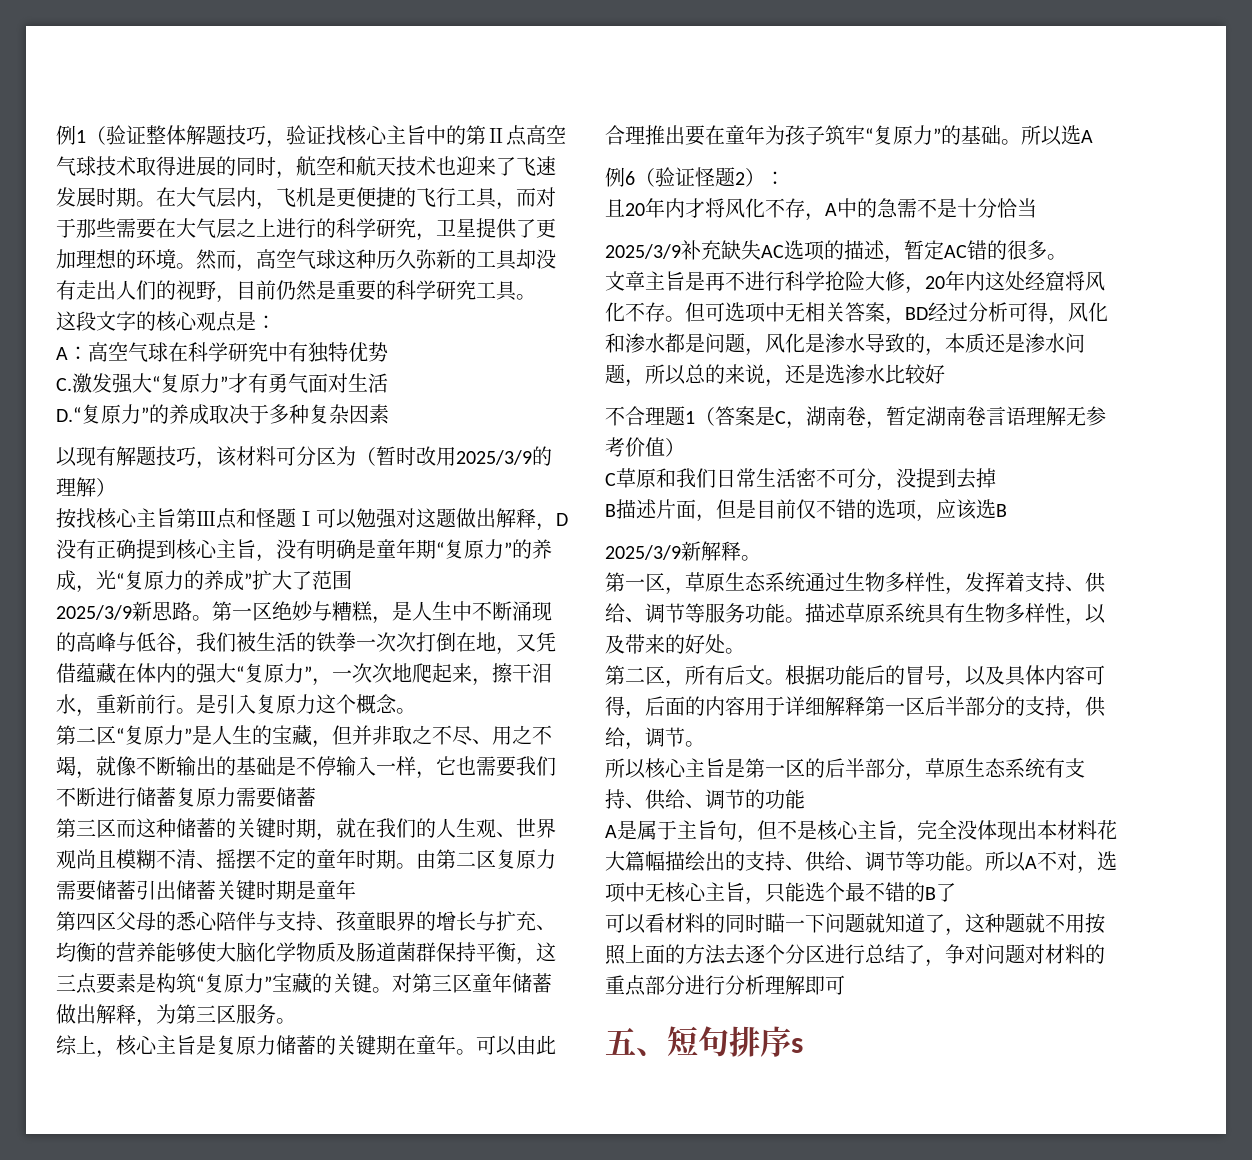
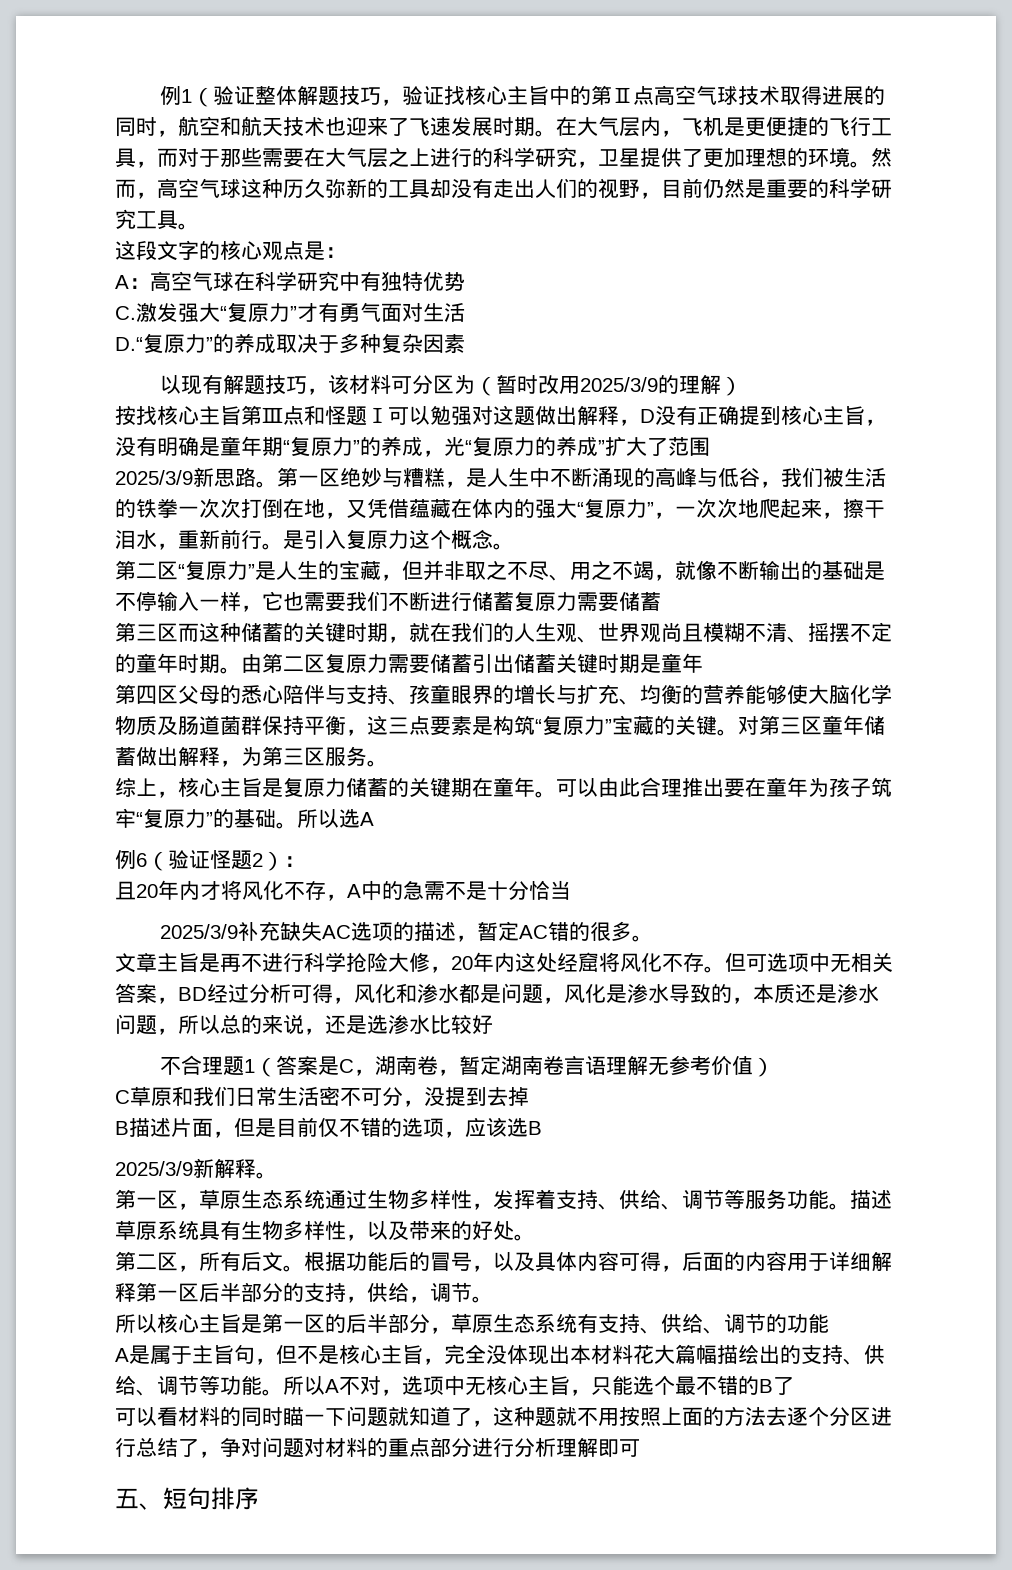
[791,1038,803,1053] s -> (259, 1498) none

